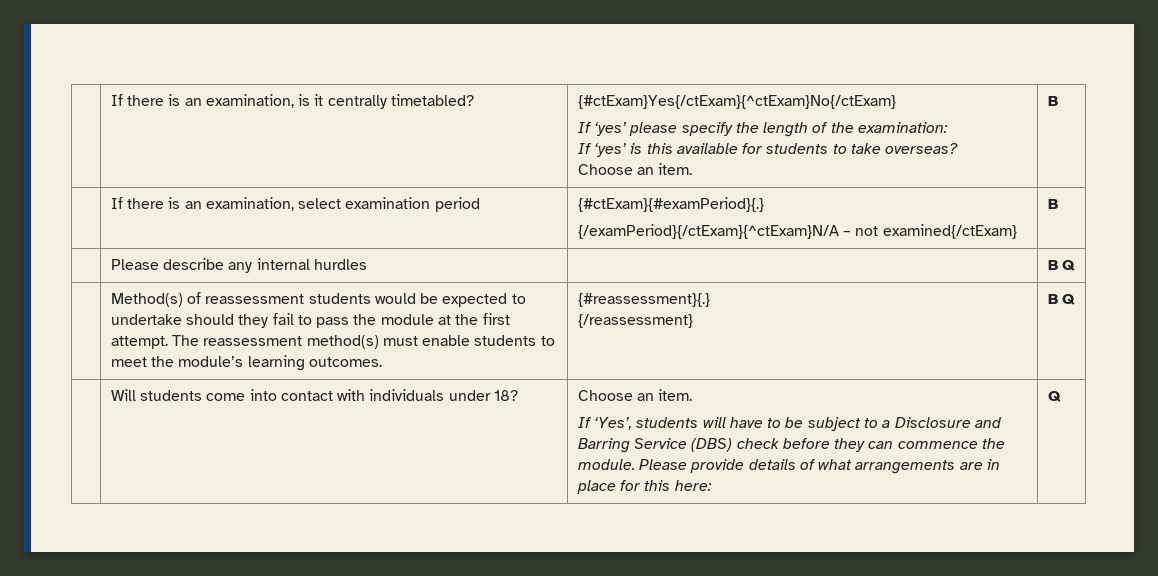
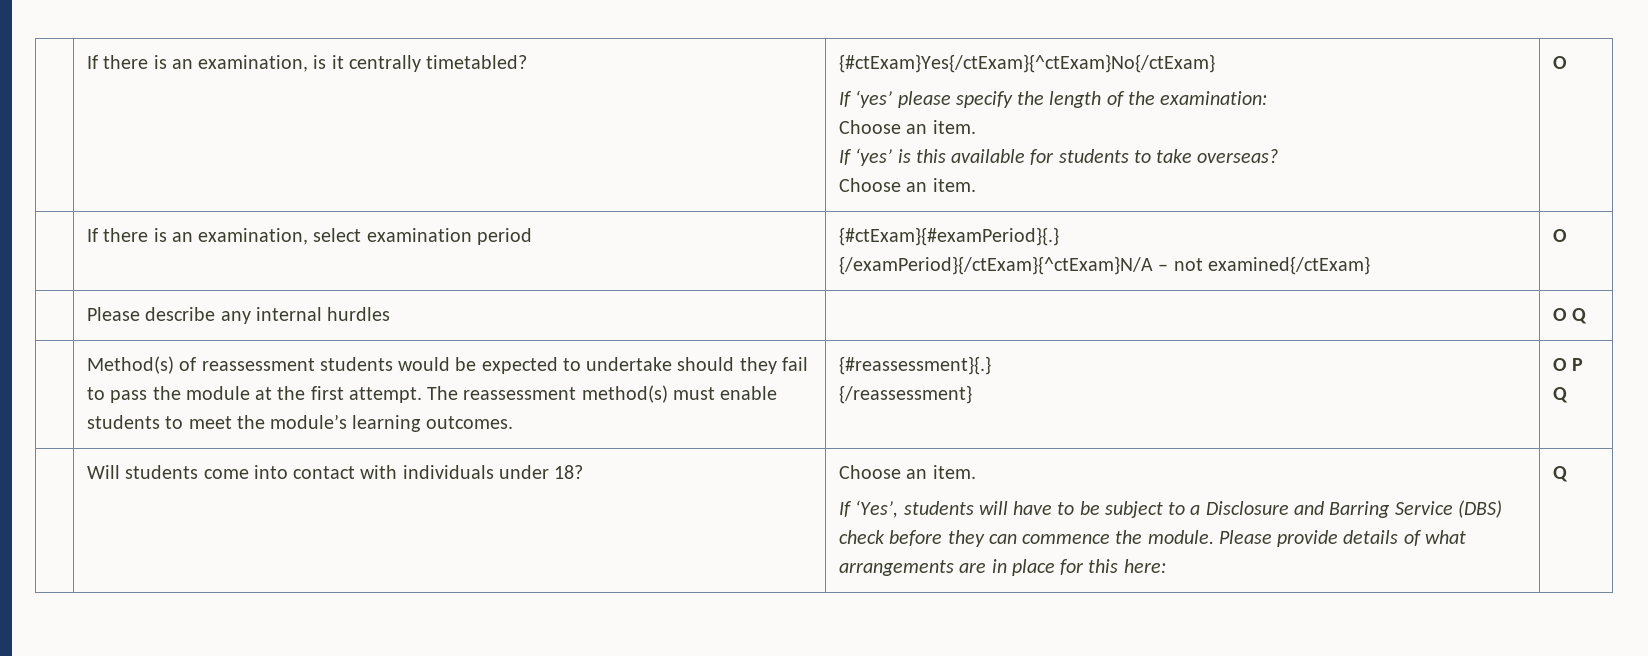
(949, 127) none -> [839,120,976,134] // Choose an item.
[1047,96,1058,106] B -> [1553,56,1568,69] O
[1047,199,1058,209] B -> [1553,229,1568,242] O
[1047,260,1058,270] B -> [1553,308,1568,321] O
[1047,294,1058,304] B -> [1553,358,1584,371] O P

